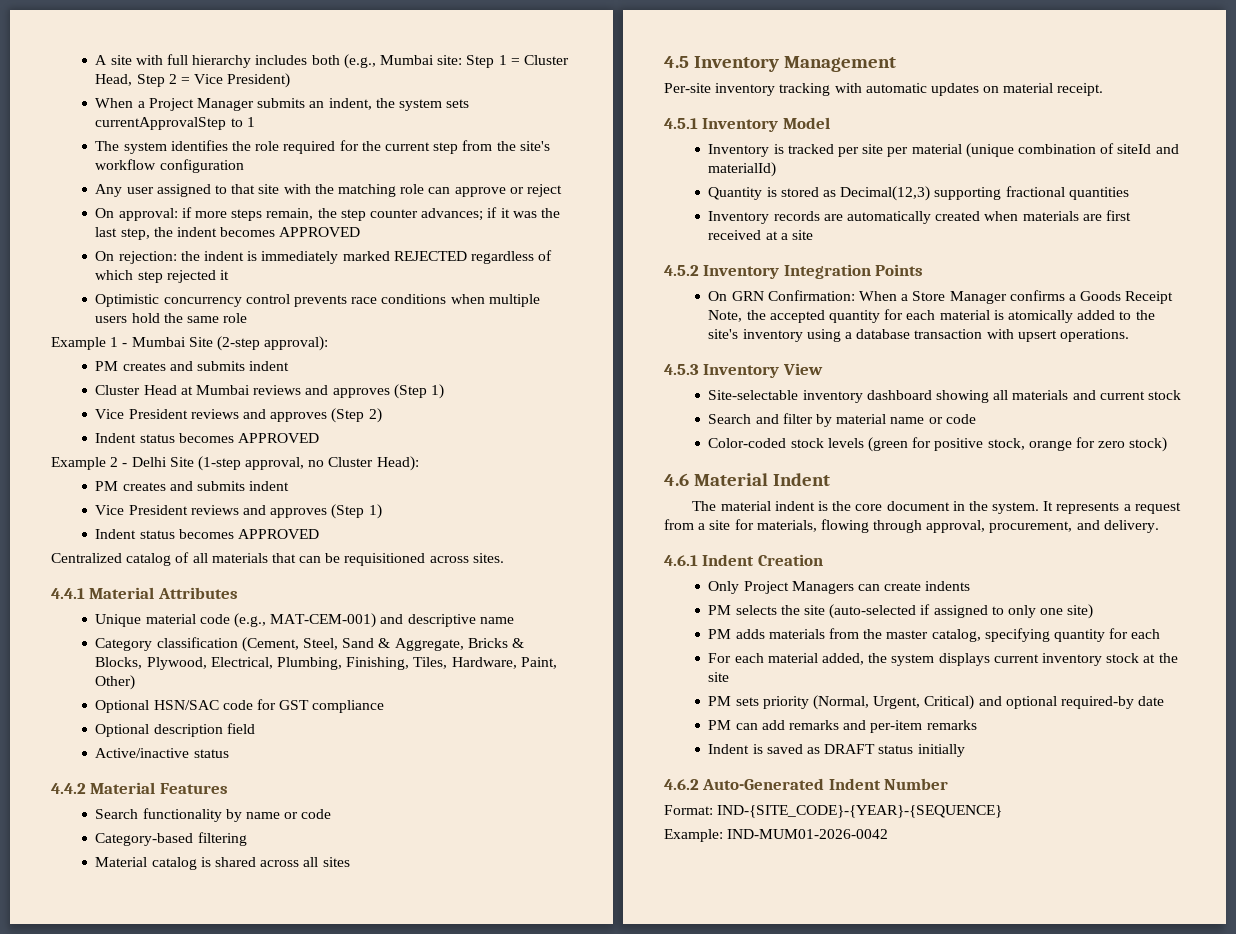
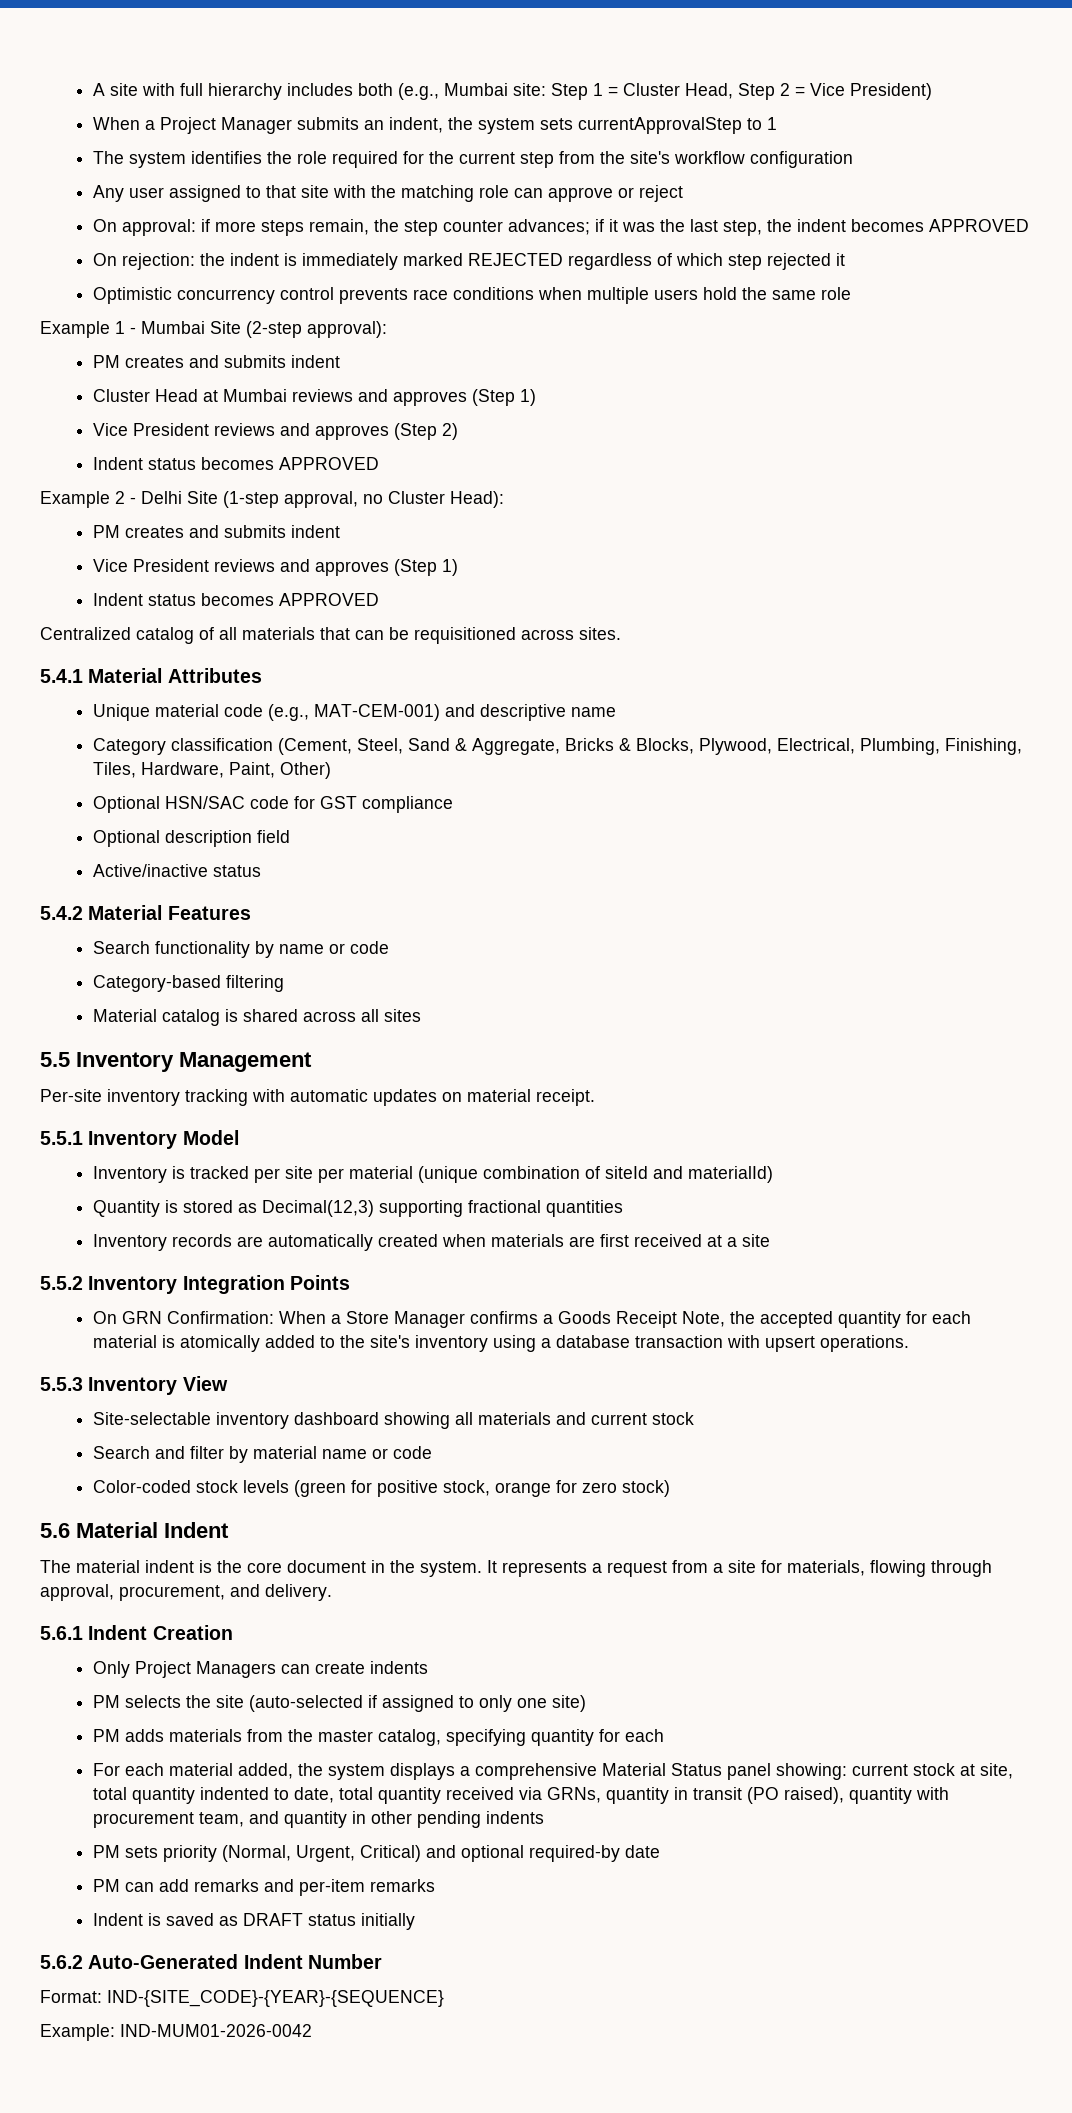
[51,588,85,599] 4.4.1 -> [40,669,83,683] 5.4.1
[51,783,86,794] 4.4.2 -> [40,906,83,920] 5.4.2
[664,56,689,68] 4.5 -> [40,1052,70,1067] 5.5
[664,118,698,129] 4.5.1 -> [40,1131,83,1145] 5.5.1
[664,265,699,276] 4.5.2 -> [40,1276,83,1290] 5.5.2
[664,364,699,375] 4.5.3 -> [40,1377,83,1391] 5.5.3
[664,473,689,486] 4.6 -> [40,1523,70,1538] 5.6
[664,555,698,566] 4.6.1 -> [40,1626,83,1640] 5.6.1
[993,653,1178,666] [708,672,730,682] current inventory stock at the site -> [460,1763,1014,1780] [93,1787,950,1804] [93,1811,545,1828] a comprehensive Material Status panel showing: current stock at site, total quantity indented to date, total quantity received via GRNs, quantity in transit (PO raised), quantity with procurement team, and quantity in other pending indents
[664,779,699,790] 4.6.2 -> [40,1955,83,1969] 5.6.2

